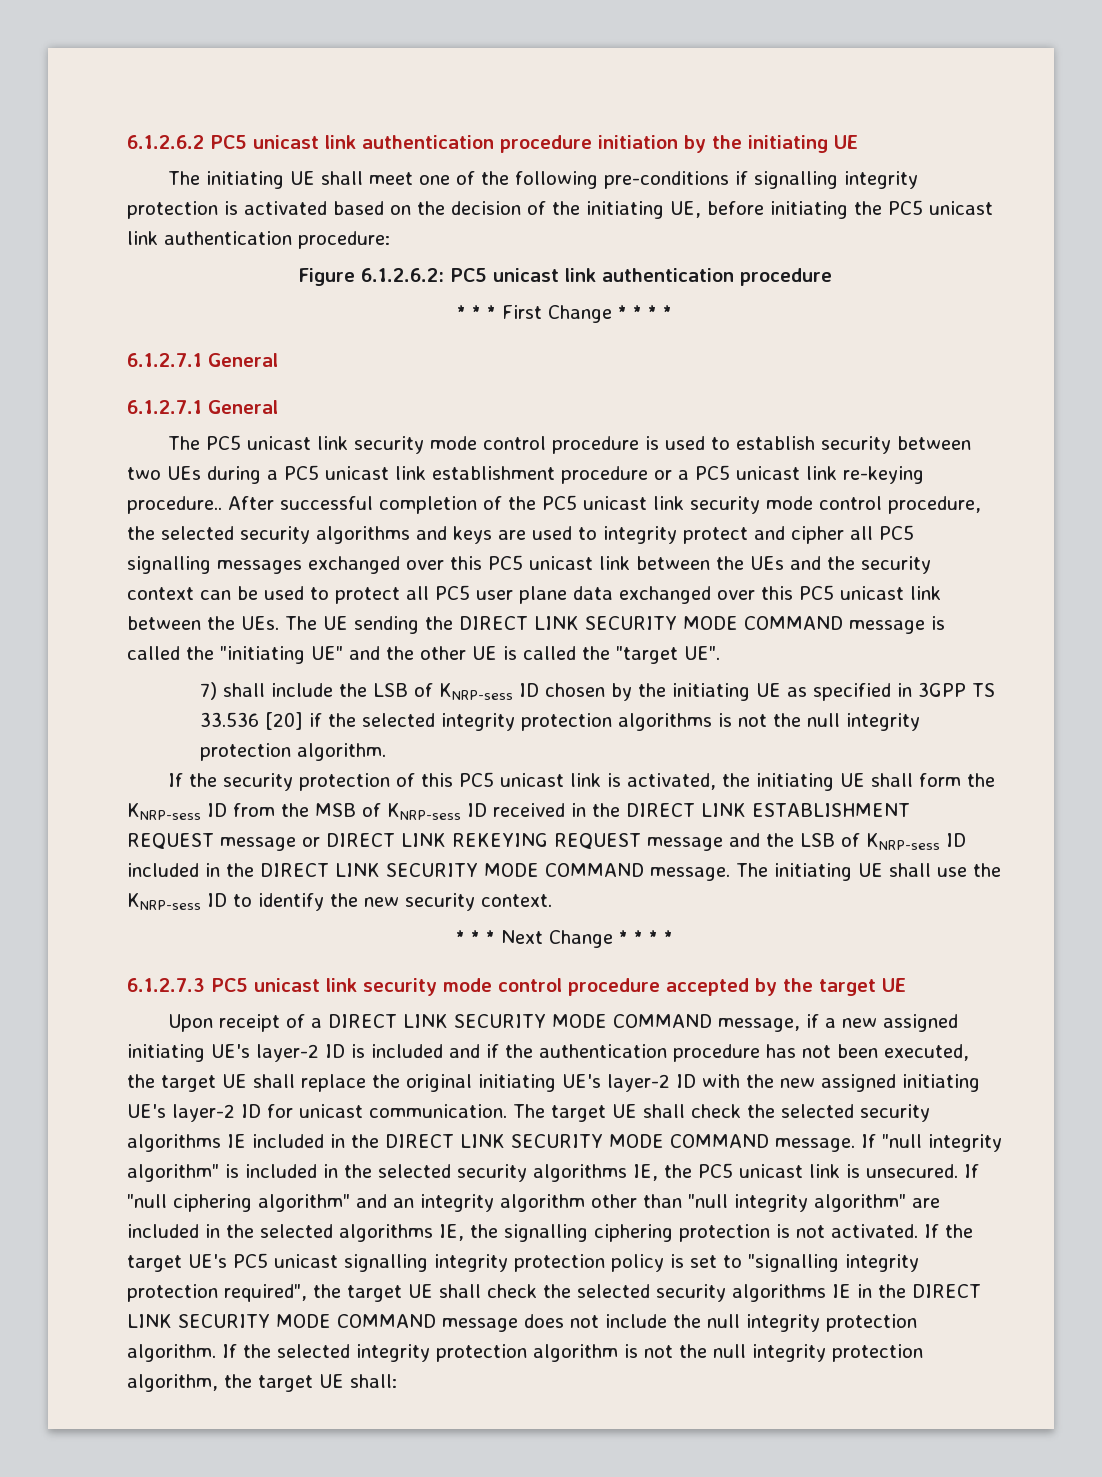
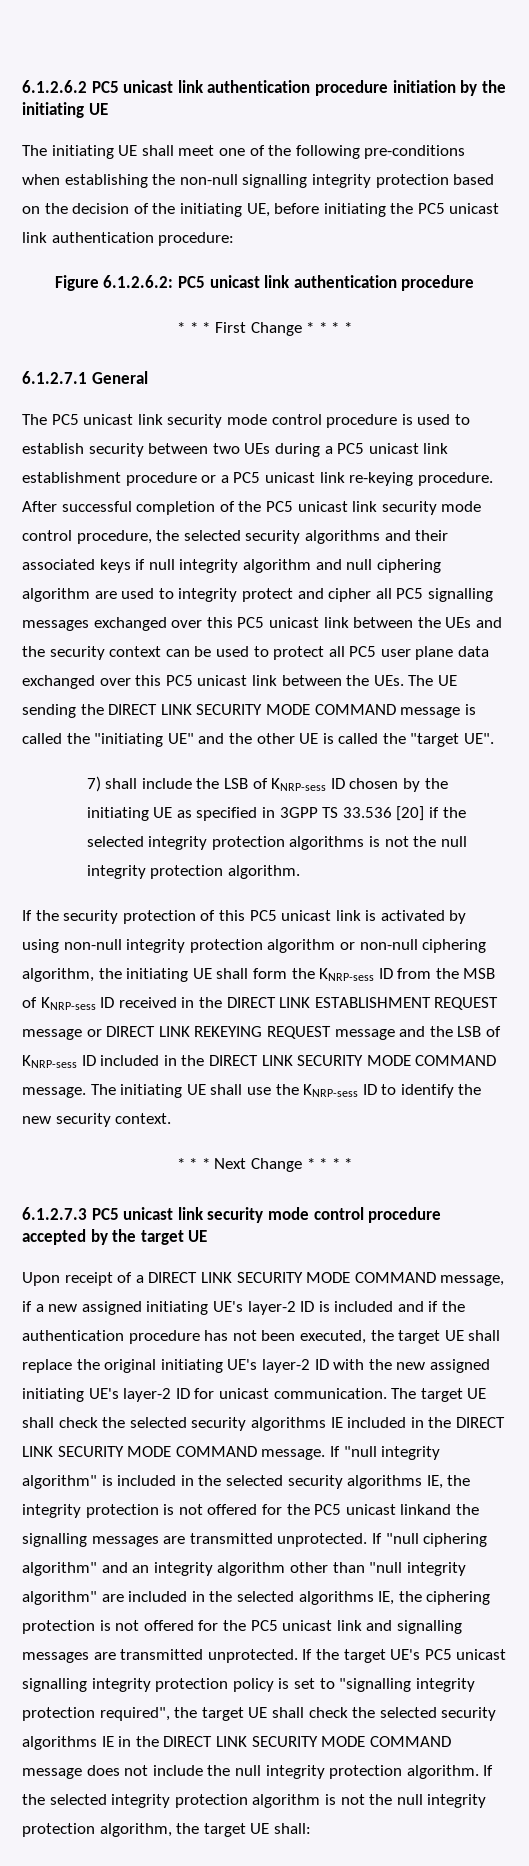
[735,171,919,189] [127,201,327,219] if signalling integrity protection is activated -> [22,174,449,188] when establishing the non-null signalling integrity protection
[127,400,278,414] // 6.1.2.7.1 General -> (148, 377) none
[127,496,222,514] procedure.. -> [417,472,493,486] procedure.
[453,526,492,544] keys -> [415,530,449,541] [22,559,441,573] [22,588,90,602] their associated keys if null integrity algorithm and null ciphering algorithm
[627,773,717,790] activated, -> [380,910,467,924] [22,939,487,953] [22,968,94,982] activated by using non-null integrity protection algorithm or non-null ciphering algorithm,
[698,1163,958,1178] PC5 unicast link is unsecured. -> [22,1504,479,1518] [22,1533,368,1547] integrity protection is not offered for the PC5 unicast linkand the signalling messages are transmitted unprotected.
[504,1224,588,1242] signalling -> (422, 1596) none
[831,1224,918,1238] activated. -> [143,1620,462,1634] [22,1649,298,1663] offered for the PC5 unicast link and signalling messages are transmitted unprotected.

